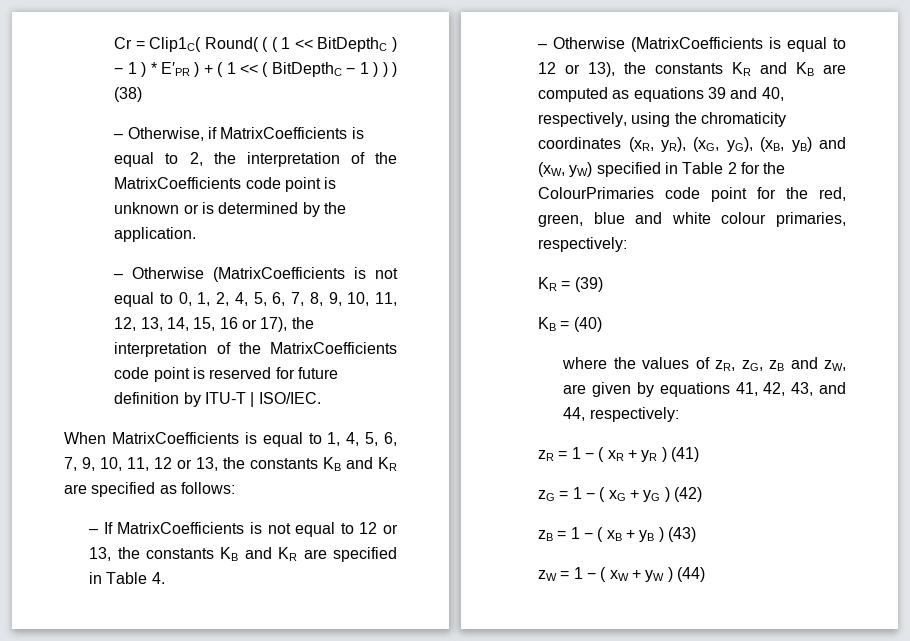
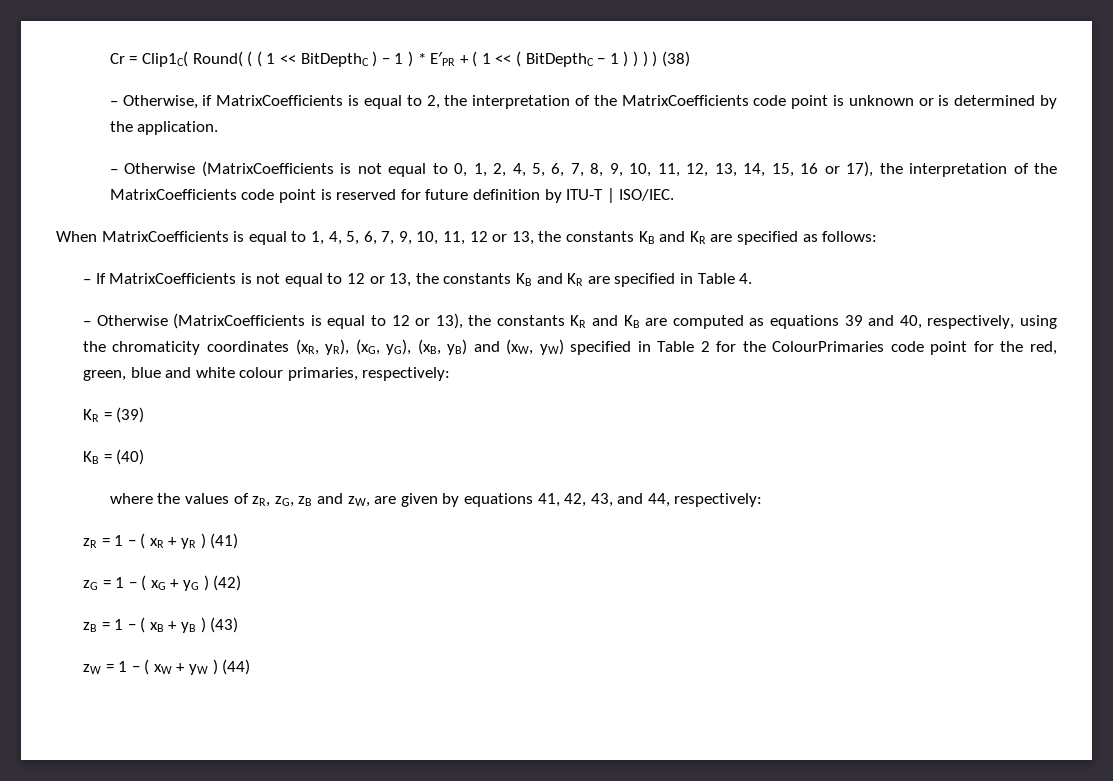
[194,62,200,77] ) -> (456, 59) none
(398, 69) none -> [652,51,658,67] )

